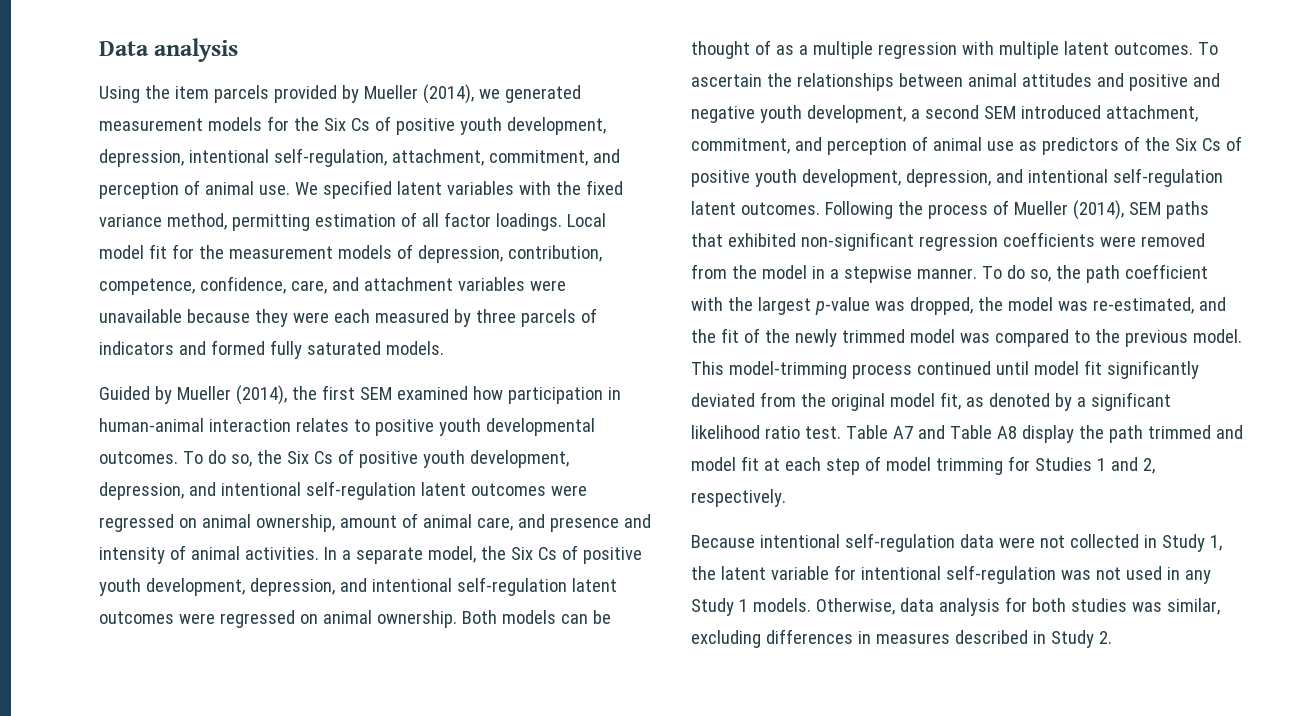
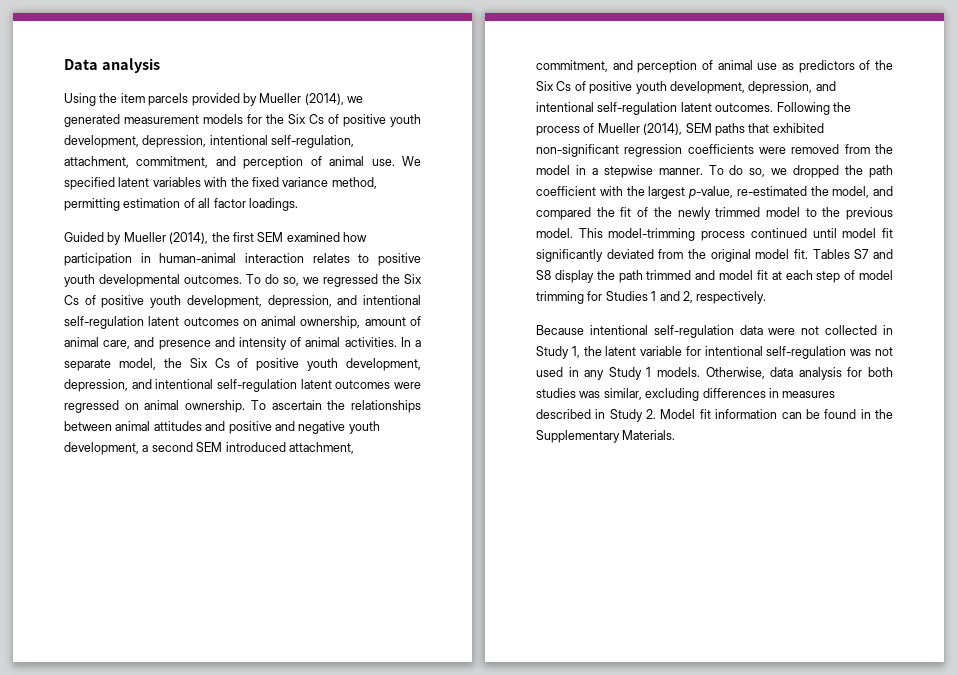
[566,213,606,227] [99,244,602,263] [99,276,566,295] [99,308,597,327] [99,340,444,359] Local model fit for the measurement models of depression, contribution, competence, confidence, care, and attachment variables were unavailable because they were each measured by three parcels of indicators and formed fully saturated models. -> (298, 204) none
(252, 460) none -> [303,274,378,287] we regressed
[550,485,587,496] [99,514,174,532] were regressed -> (239, 321) none
[461,610,611,624] [691,40,1193,59] Both models can be thought of as a multiple regression with multiple latent outcomes. -> (246, 406) none
(1051, 275) none -> [771,165,840,178] we dropped
[814,297,1226,315] p-value was dropped, the model was re-estimated, and -> [688,186,893,199] [536,207,591,220] p-value, re-estimated the model, and compared
[959,329,1069,347] was compared -> (800, 212) none
[939,392,1171,411] [691,425,1017,439] fit, as denoted by a significant likelihood ratio test. Table A7 and Table A8 -> [794,249,893,259] [536,270,551,280] fit. Tables S7 and S8
(1112, 637) none -> [660,409,893,419] [536,430,676,443] Model fit information can be found in the Supplementary Materials.

